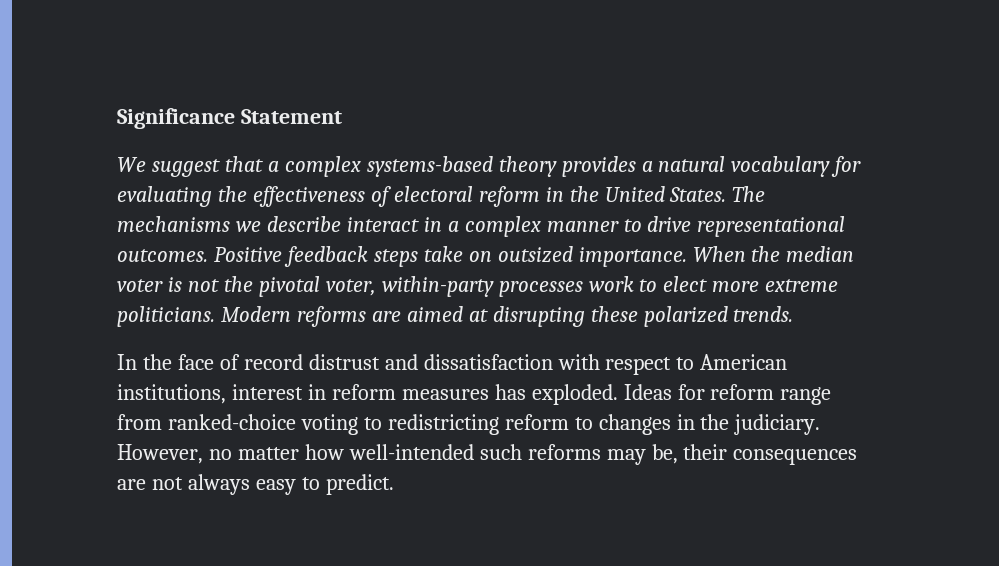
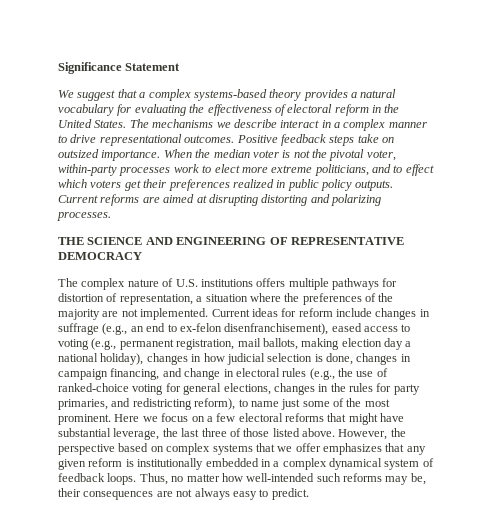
[117,306,291,327] politicians. Modern -> [314,164,434,176] [58,179,394,191] [58,195,98,203] politicians, and to effect which voters get their preferences realized in public policy outputs. Current
[590,306,794,327] [117,354,788,375] [117,384,832,405] [117,414,821,435] [117,444,203,464] these polarized trends. // In the face of record distrust and dissatisfaction with respect to American institutions, interest in reform measures has exploded. Ideas for reform range from ranked-choice voting to redistricting reform to changes in the judiciary. However, -> [261,194,381,206] [57,212,111,221] [58,237,404,245] [58,252,142,260] [58,278,398,290] [58,293,394,305] [58,308,430,320] [58,323,411,335] [58,338,412,350] [58,353,411,365] [58,368,388,380] [58,383,420,395] [58,398,390,410] [58,413,405,425] [58,428,406,440] [58,443,426,455] [58,458,434,470] [58,473,168,485] distorting and polarizing processes. // THE SCIENCE AND ENGINEERING OF REPRESENTATIVE DEMOCRACY // The complex nature of U.S. institutions offers multiple pathways for distortion of representation, a situation where the preferences of the majority are not implemented. Current ideas for reform include changes in suffrage (e.g., an end to ex-felon disenfranchisement), eased access to voting (e.g., permanent registration, mail ballots, making election day a national holiday), changes in how judicial selection is done, changes in campaign financing, and change in electoral rules (e.g., the use of ranked-choice voting for general elections, changes in the rules for party primaries, and redistricting reform), to name just some of the most prominent. Here we focus on a few electoral reforms that might have substantial leverage, the last three of those listed above. However, the perspective based on complex systems that we offer emphasizes that any given reform is institutionally embedded in a complex dynamical system of feedback loops. Thus,

